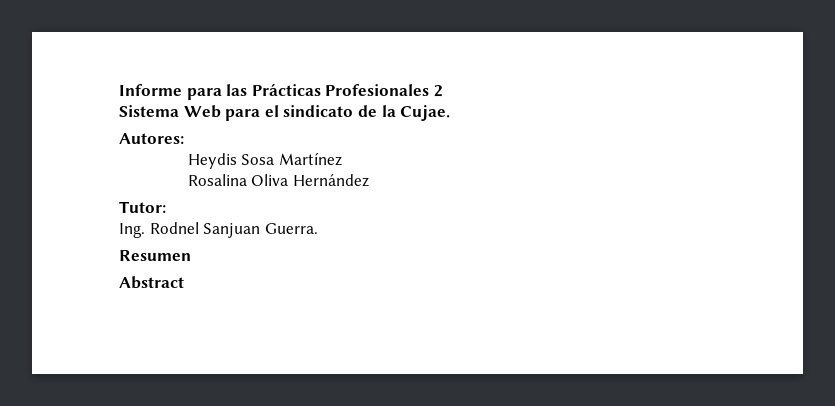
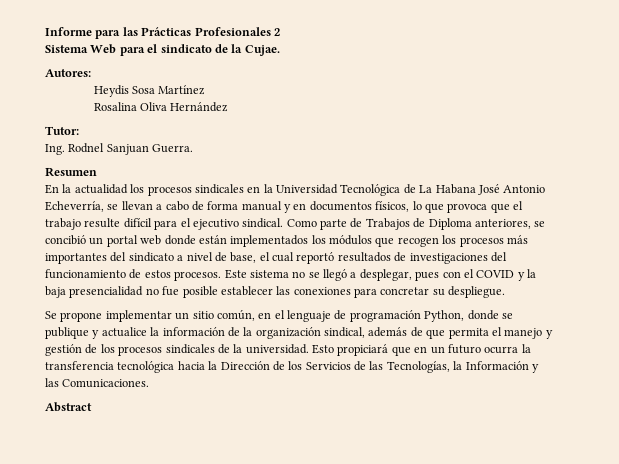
(191, 255) none -> [45,184,546,196] [45,201,523,213] [45,218,546,230] [45,235,528,247] [45,252,507,264] [45,269,536,281] [45,286,506,298] [45,309,513,322] [45,327,553,339] [45,344,531,356] [45,361,539,373] [45,378,150,388] // En la actualidad los procesos sindicales en la Universidad Tecnológica de La Habana José Antonio Echeverría, se llevan a cabo de forma manual y en documentos físicos, lo que provoca que el trabajo resulte difícil para el ejecutivo sindical. Como parte de Trabajos de Diploma anteriores, se concibió un portal web donde están implementados los módulos que recogen los procesos más importantes del sindicato a nivel de base, el cual reportó resultados de investigaciones del funcionamiento de estos procesos. Este sistema no se llegó a desplegar, pues con el COVID y la baja presencialidad no fue posible establecer las conexiones para concretar su despliegue. // Se propone implementar un sitio común, en el lenguaje de programación Python, donde se publique y actualice la información de la organización sindical, además de que permita el manejo y gestión de los procesos sindicales de la universidad. Esto propiciará que en un futuro ocurra la transferencia tecnológica hacia la Dirección de los Servicios de las Tecnologías, la Información y las Comunicaciones.

